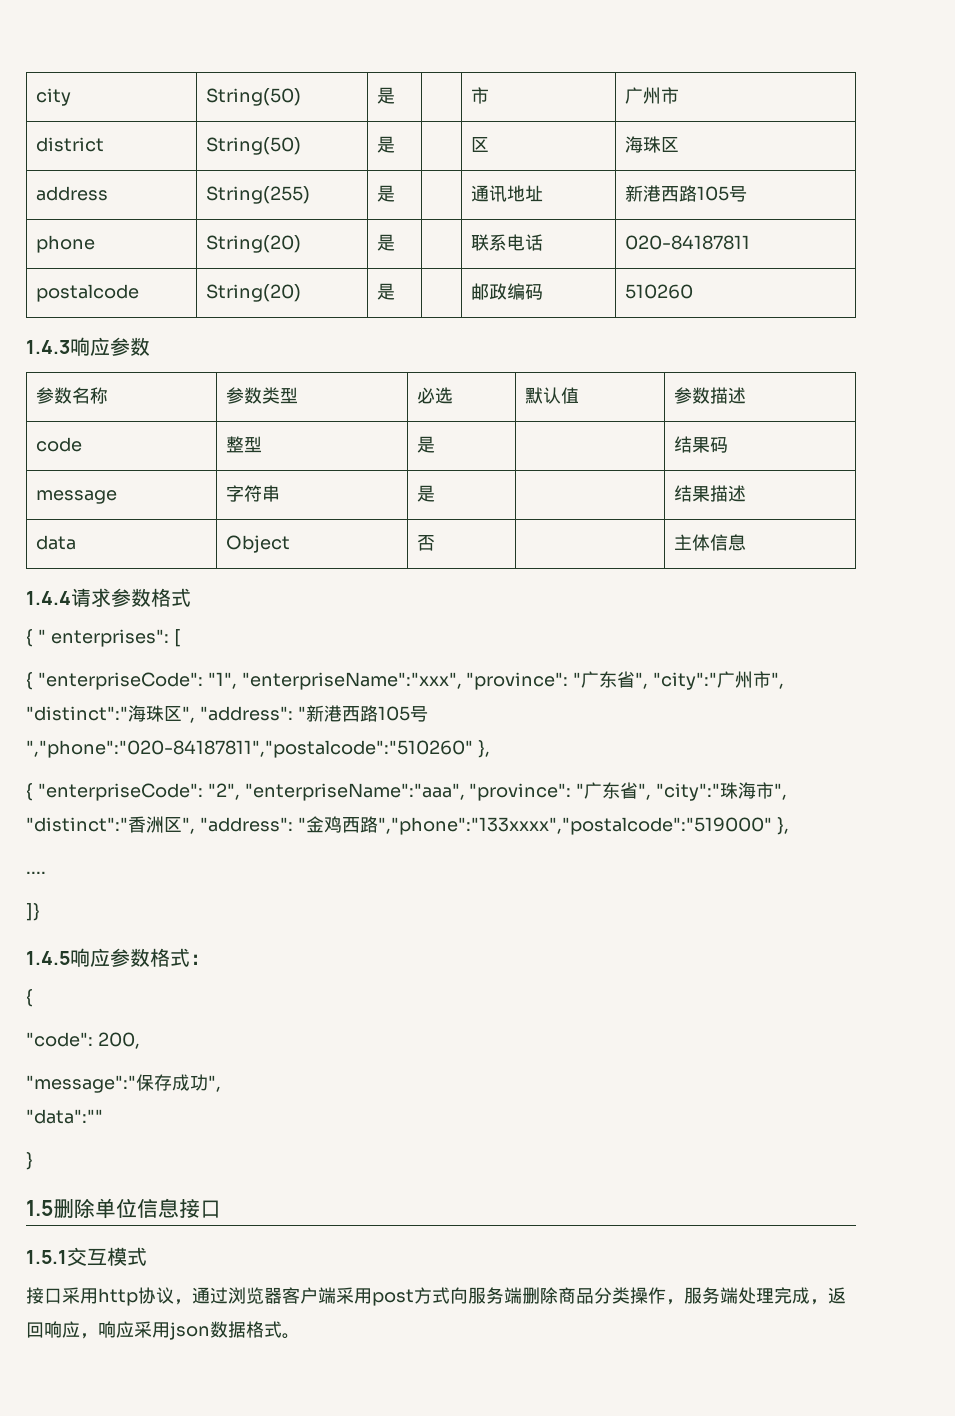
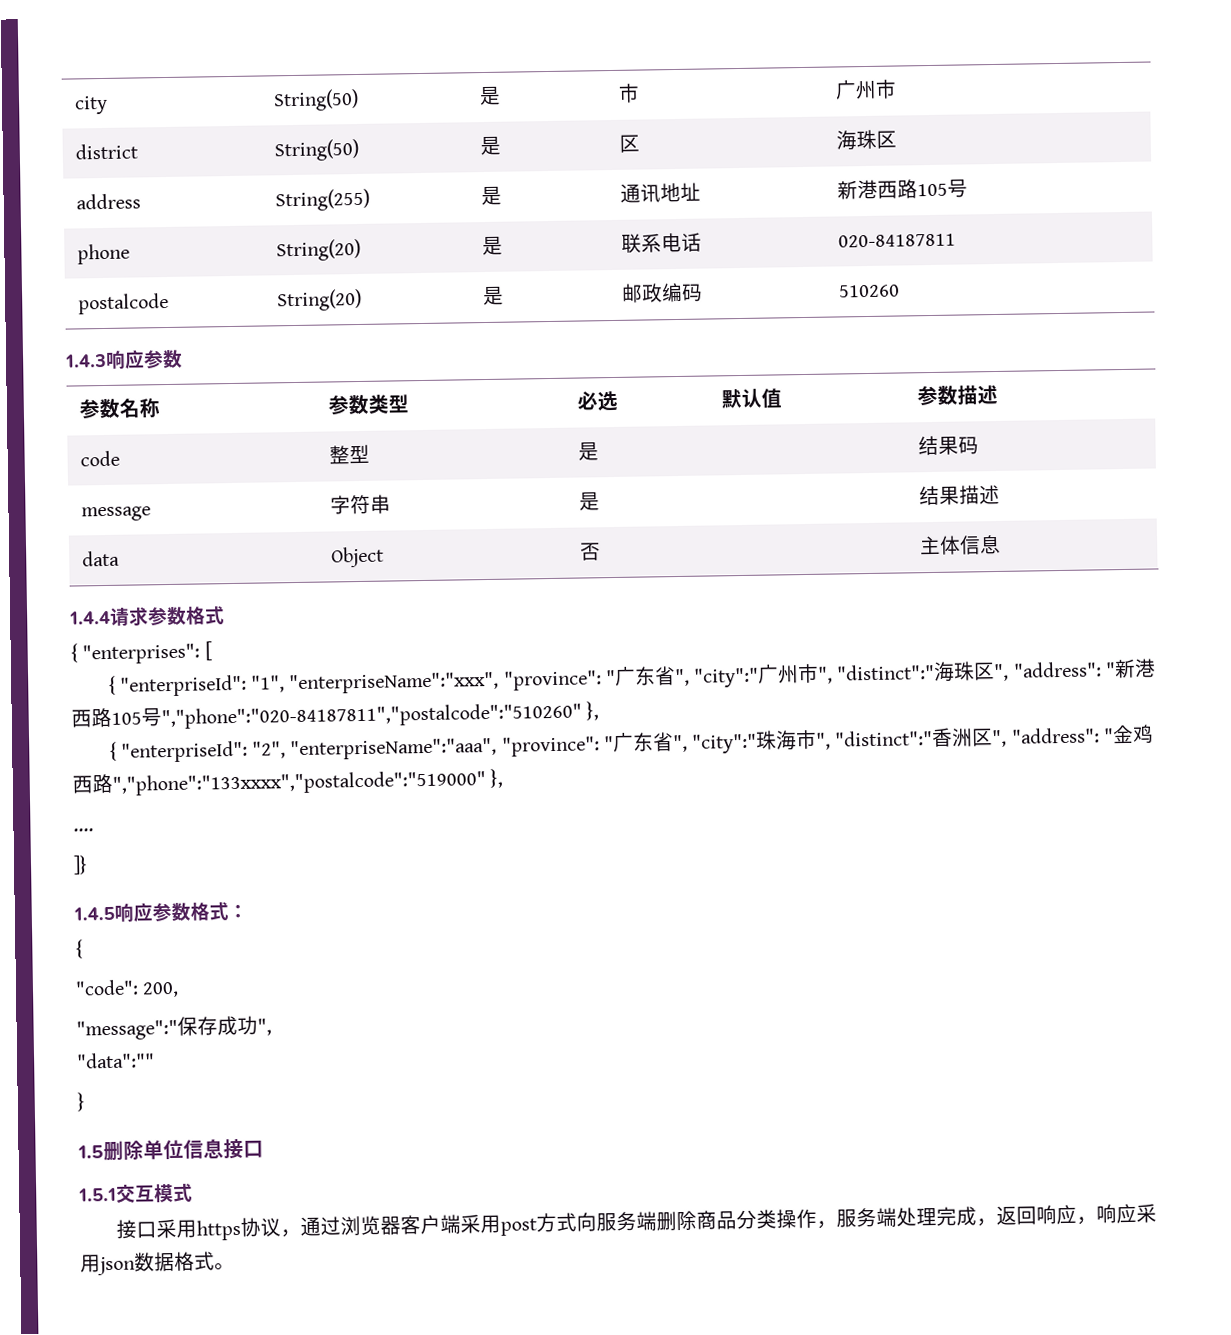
[37,629,169,647] " enterprises": -> [82,643,201,665] "enterprises":
[37,672,203,690] "enterpriseCode": -> [119,674,247,697] "enterpriseId":
[37,783,203,801] "enterpriseCode": -> [120,740,248,763] "enterpriseId":
[98,1288,138,1306] http -> [195,1219,241,1241] https

